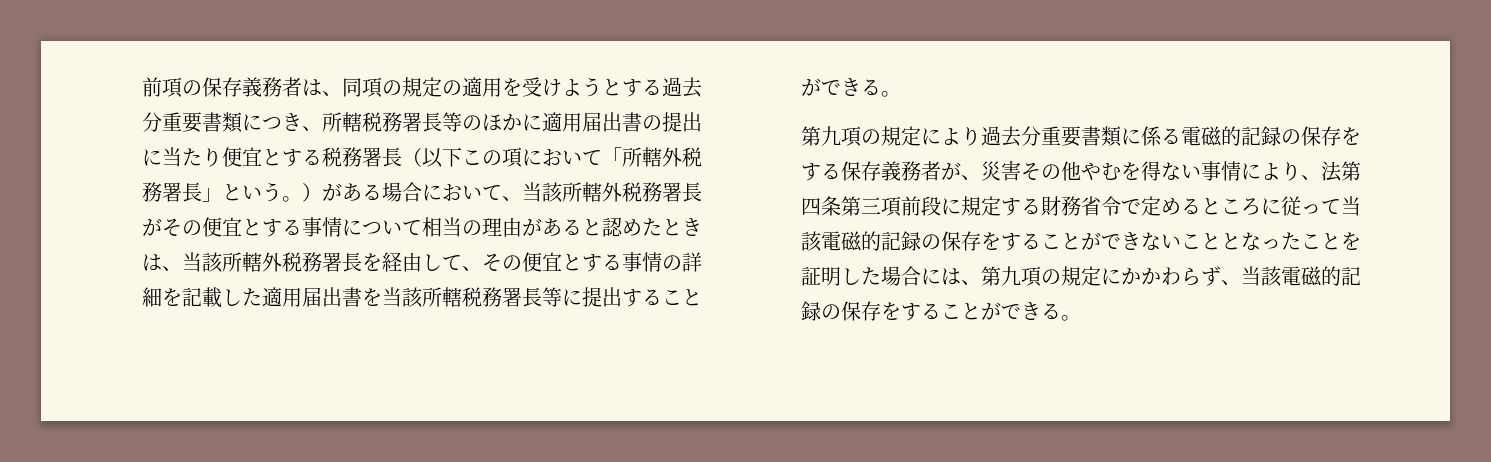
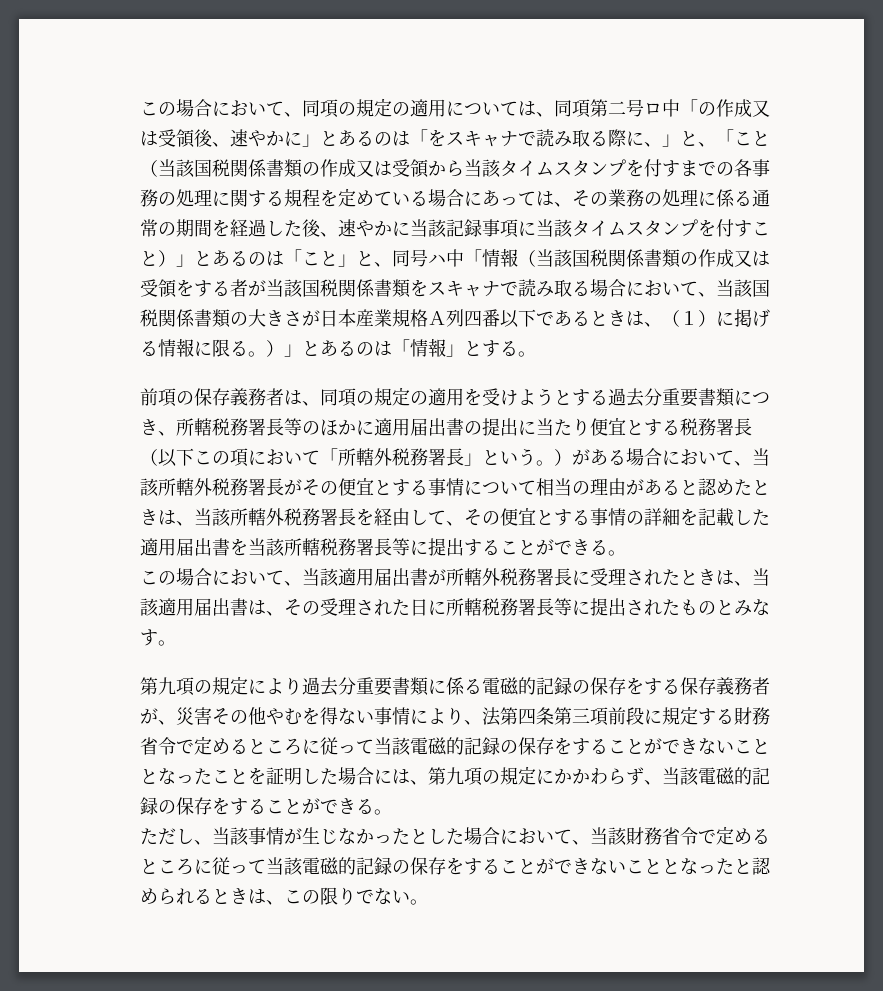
(141, 87) none -> [139,98,770,118] [139,129,770,148] [139,159,770,178] [139,188,770,207] [139,219,770,238] [139,248,770,268] [139,279,770,298] [139,309,770,328] [139,338,536,357] この場合において、同項の規定の適用については、同項第二号ロ中「の作成又は受領後、速やかに」とあるのは「をスキャナで読み取る際に、」と、「こと（当該国税関係書類の作成又は受領から当該タイムスタンプを付すまでの各事務の処理に関する規程を定めている場合にあっては、その業務の処理に係る通常の期間を経過した後、速やかに当該記録事項に当該タイムスタンプを付すこと）」とあるのは「こと」と、同号ハ中「情報（当該国税関係書類の作成又は受領をする者が当該国税関係書類をスキャナで読み取る場合において、当該国税関係書類の大きさが日本産業規格Ａ列四番以下であるときは、（１）に掲げる情報に限る。）」とあるのは「情報」とする。 //
(901, 94) none -> [139,568,770,587] [139,598,770,617] [139,629,176,646] // この場合において、当該適用届出書が所轄外税務署長に受理されたときは、当該適用届出書は、その受理された日に所轄税務署長等に提出されたものとみなす。
(1081, 318) none -> [139,826,770,846] [139,857,771,876] [139,887,428,905] // ただし、当該事情が生じなかったとした場合において、当該財務省令で定めるところに従って当該電磁的記録の保存をすることができないこととなったと認められるときは、この限りでない。

